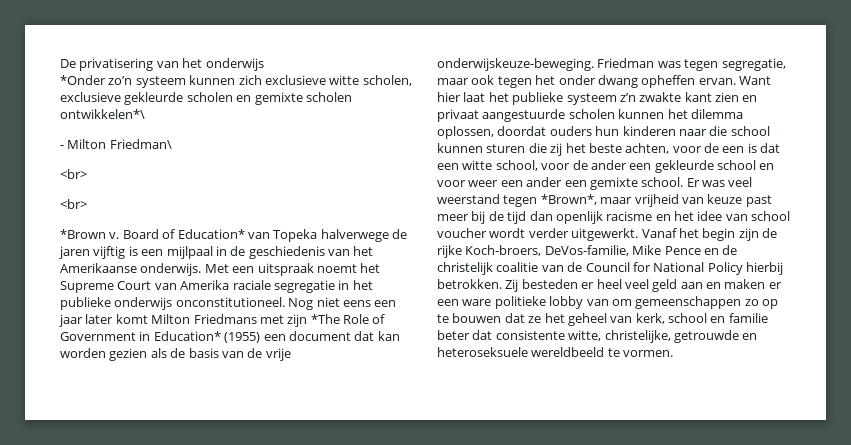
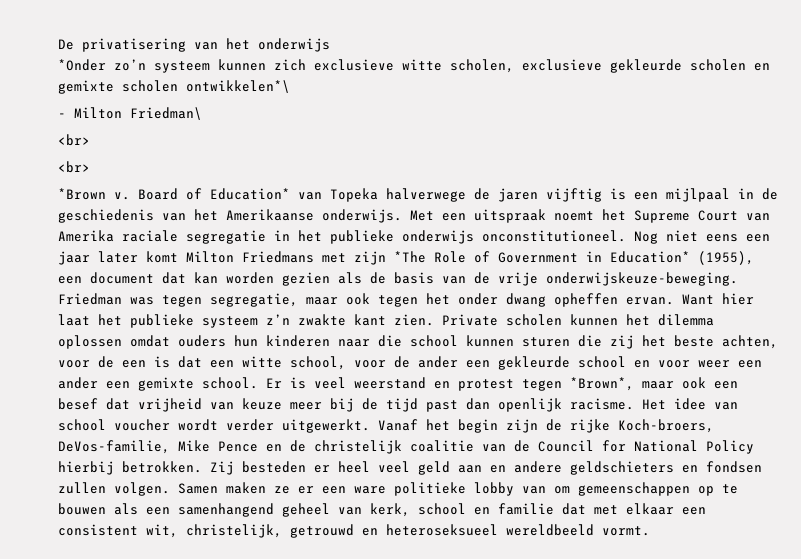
[224,332,261,343] (1955) -> [698,251,754,265] (1955),
[715,92,758,102] [437,109,566,122] zien en privaat aangestuurde -> [394,314,498,326] zien. Private
[437,126,547,139] oplossen, doordat -> [58,335,170,349] oplossen omdat
[702,180,725,187] was -> [290,377,306,389] is
(500, 199) none -> [434,379,514,391] en protest
(633, 200) none -> [682,377,738,389] [58,398,130,410] ook een besef dat
[745,195,772,207] past -> (282, 404) none
(527, 217) none -> [426,400,458,412] past
[606,211,694,221] racisme en het -> [570,398,666,410] racisme. Het
[724,279,766,289] maken -> [514,461,762,475] [58,482,290,496] andere geldschieters en fondsen zullen volgen. Samen maken ze
[744,299,759,306] zo -> (690, 489) none
[504,313,565,323] dat ze het -> [114,503,274,517] als een samenhangend
[437,330,758,343] [437,347,674,357] beter dat consistente witte, christelijke, getrouwde en heteroseksuele wereldbeeld te vormen. -> [562,503,706,515] [58,524,650,538] dat met elkaar een consistent wit, christelijk, getrouwd en heteroseksueel wereldbeeld vormt.

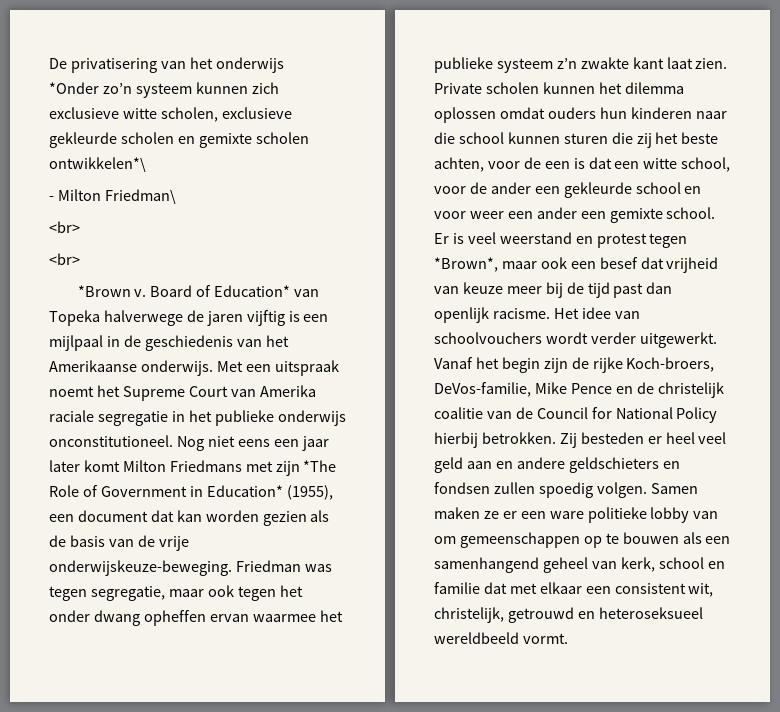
[626,293,754,305] [58,314,90,326] ervan. Want hier laat -> [209,614,316,622] ervan waarmee
(386, 320) none -> [666,57,693,69] laat
[58,419,170,431] school voucher -> [434,332,542,344] schoolvouchers
(106, 488) none -> [538,482,593,498] spoedig

